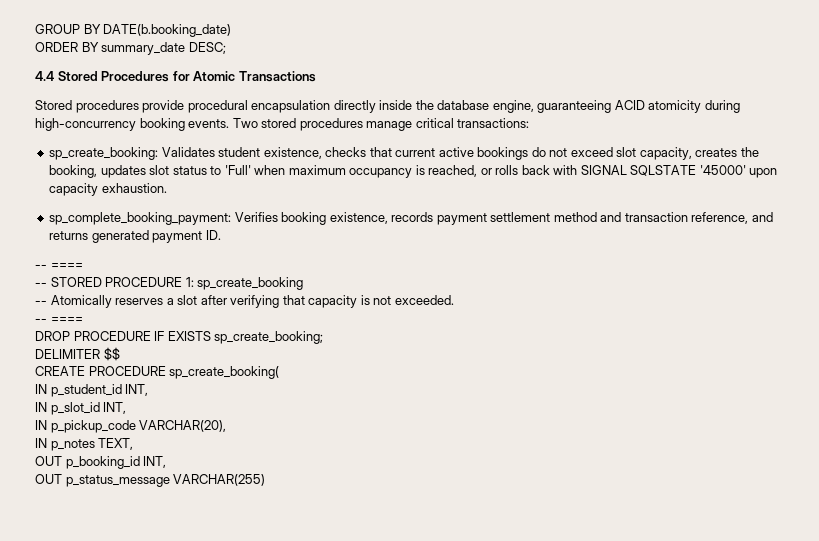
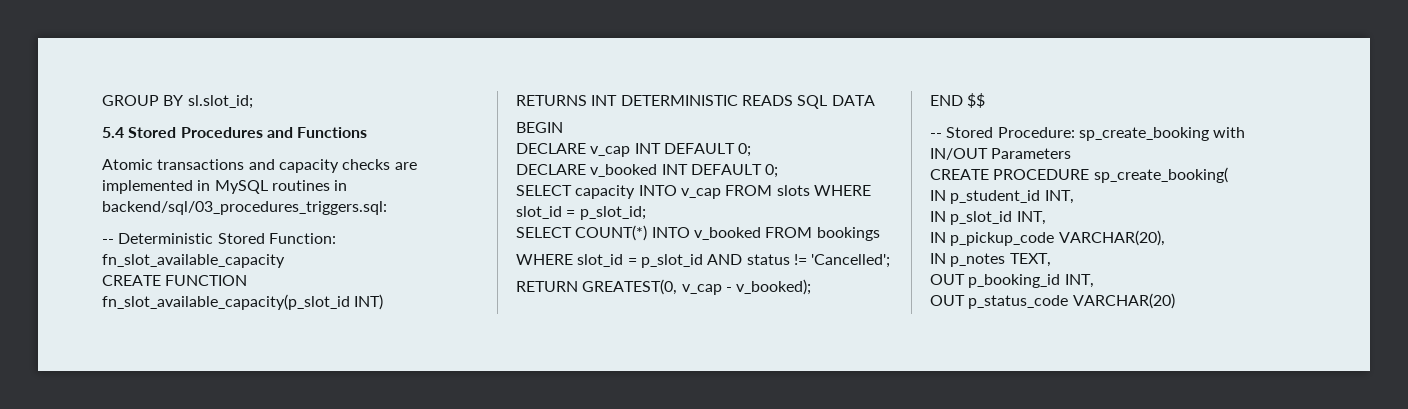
[103,24,232,37] [35,42,226,55] [35,71,316,82] [35,100,740,113] [35,118,530,131] [49,147,759,160] [49,165,778,178] [49,183,167,196] [49,212,773,225] [49,230,221,243] [35,263,83,269] [35,277,304,290] [35,295,454,308] [35,317,83,323] [35,331,324,344] [35,347,120,361] DATE(b.booking_date) // ORDER BY summary_date DESC; // 4.4 Stored Procedures for Atomic Transactions // Stored procedures provide procedural encapsulation directly inside the database engine, guaranteeing ACID atomicity during high-concurrency booking events. Two stored procedures manage critical transactions: // sp_create_booking: Validates student existence, checks that current active bookings do not exceed slot capacity, creates the booking, updates slot status to 'Full' when maximum occupancy is reached, or rolls back with SIGNAL SQLSTATE '45000' upon capacity exhaustion. // sp_complete_booking_payment: Verifies booking existence, records payment settlement method and transaction reference, and returns generated payment ID. // -- ==== // -- STORED PROCEDURE 1: sp_create_booking // -- Atomically reserves a slot after verifying that capacity is not exceeded. // -- ==== // DROP PROCEDURE IF EXISTS sp_create_booking; // DELIMITER $$ -> [187,95,253,109] [102,127,368,138] [102,159,417,173] [102,180,348,194] [102,201,387,215] [102,233,336,244] [102,254,285,268] [102,275,248,286] [102,294,384,310] [516,95,875,109] [516,122,563,133] [516,143,752,157] [516,164,779,178] [516,185,871,199] [516,206,646,220] [516,225,880,241] [516,254,891,268] [516,279,812,295] [930,93,986,108] [930,127,1246,141] [930,148,1072,160] sl.slot_id; // 5.4 Stored Procedures and Functions // Atomic transactions and capacity checks are implemented in MySQL routines in backend/sql/03_procedures_triggers.sql: // -- Deterministic Stored Function: fn_slot_available_capacity // CREATE FUNCTION fn_slot_available_capacity(p_slot_id INT) // RETURNS INT DETERMINISTIC READS SQL DATA // BEGIN // DECLARE v_cap INT DEFAULT 0; // DECLARE v_booked INT DEFAULT 0; // SELECT capacity INTO v_cap FROM slots WHERE slot_id = p_slot_id; // SELECT COUNT(*) INTO v_booked FROM bookings // WHERE slot_id = p_slot_id AND status != 'Cancelled'; // RETURN GREATEST(0, v_cap - v_booked); // END $$ // -- Stored Procedure: sp_create_booking with IN/OUT Parameters
[65,474,266,487] p_status_message VARCHAR(255) -> [968,293,1175,309] p_status_code VARCHAR(20)

